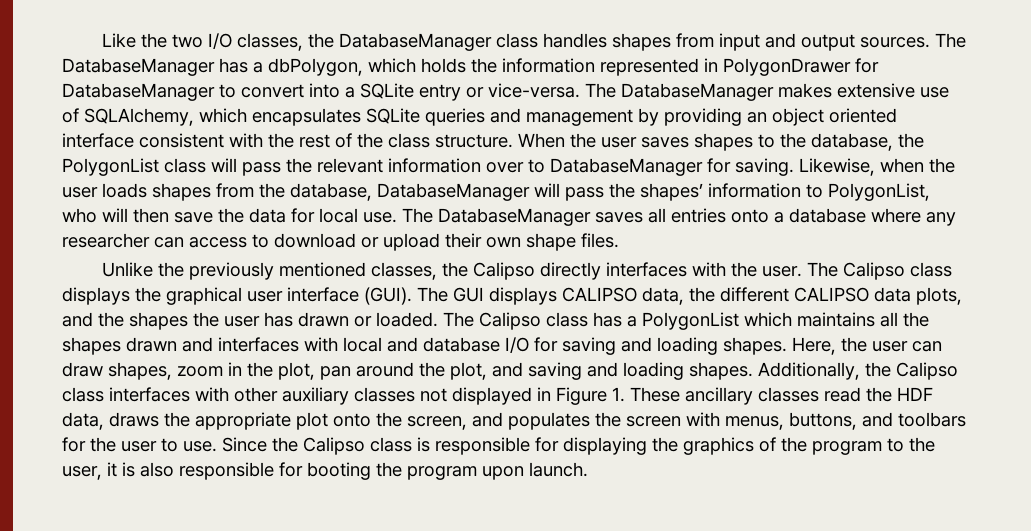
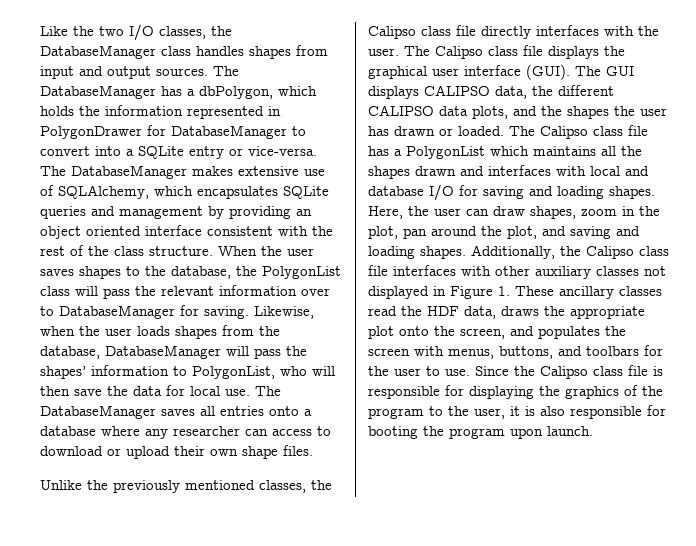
(535, 271) none -> [421,25,476,36] class file
(952, 269) none -> [523,45,543,56] file
(588, 319) none -> [628,125,648,136] file
(104, 394) none -> [368,265,388,276] file
(412, 444) none -> [628,365,648,376] file

